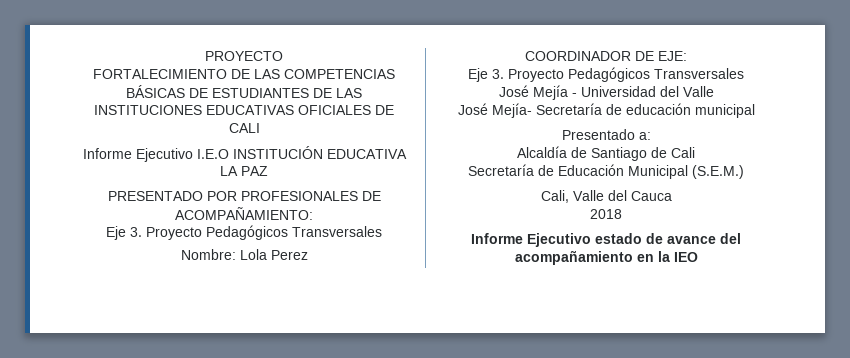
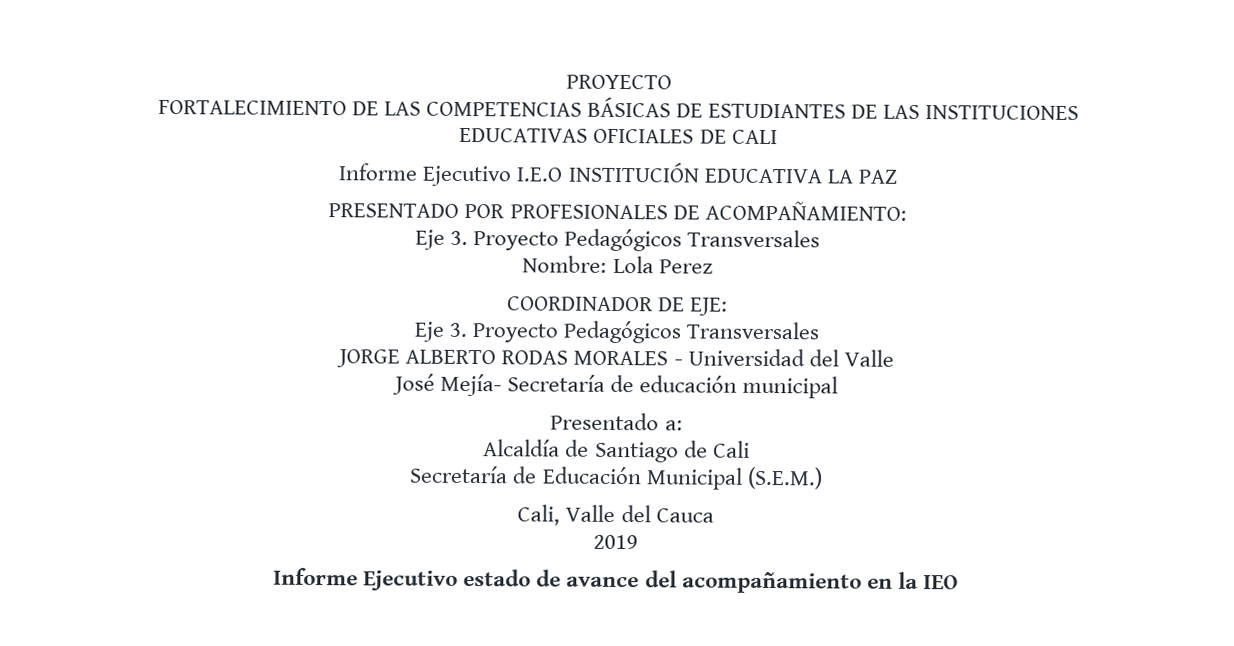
[498,85,568,100] José Mejía -> [336,349,669,368] JORGE ALBERTO RODAS MORALES
[590,209,622,219] 2018 -> [593,534,638,550] 2019

